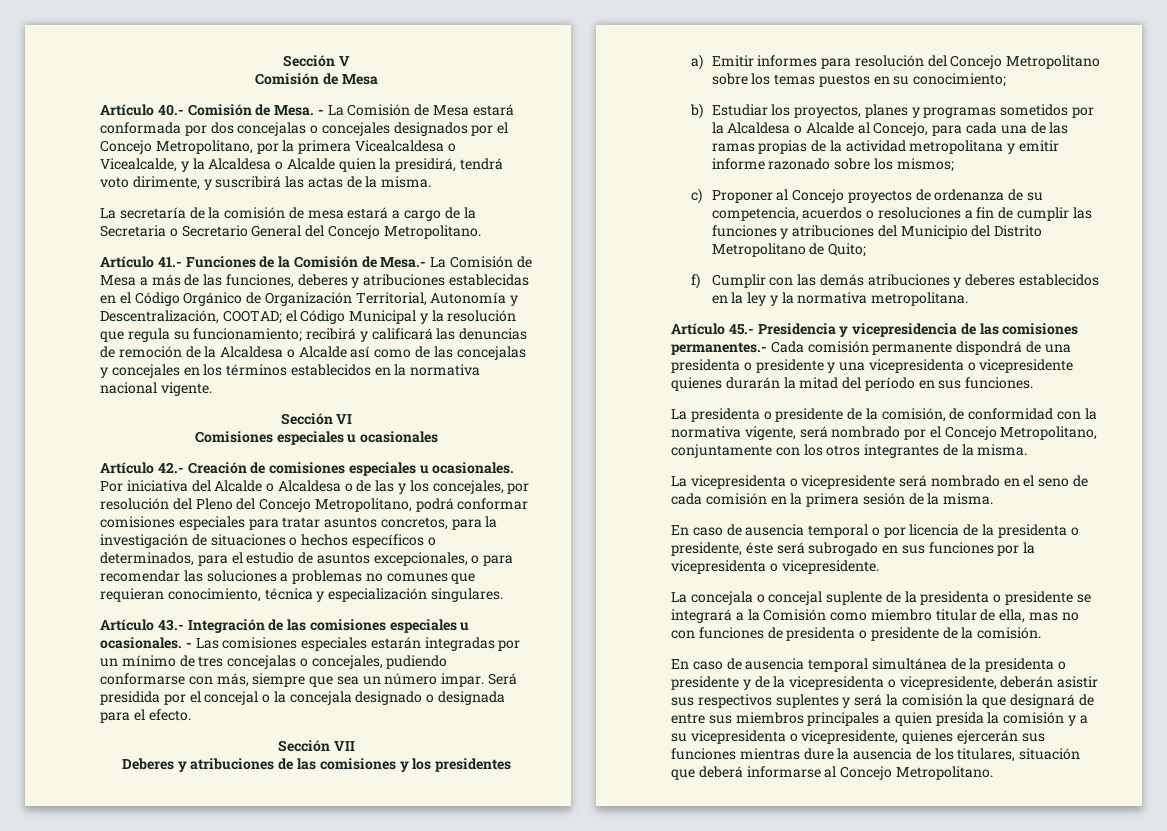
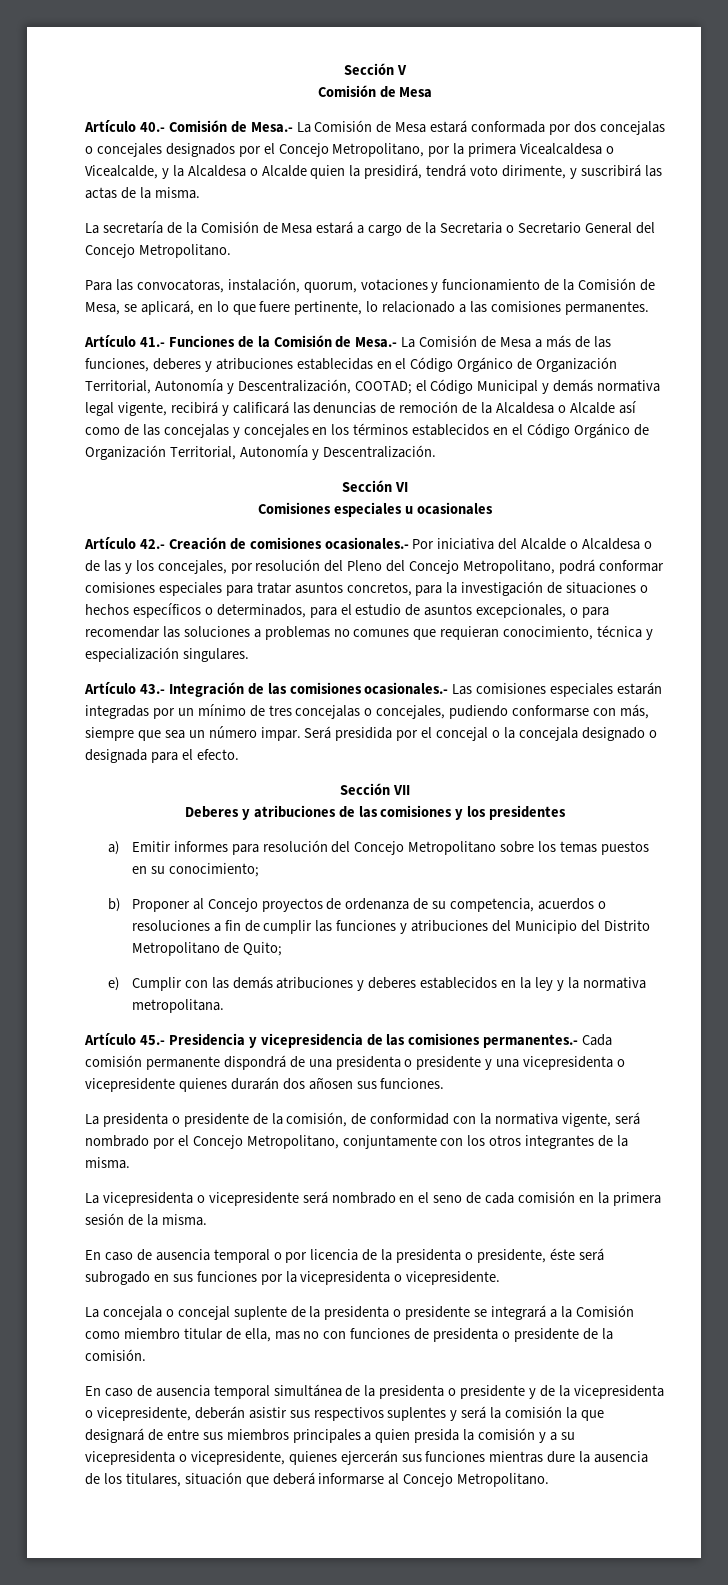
[274,105,324,116] Mesa. - -> [250,122,293,133] Mesa.-
[224,207,344,219] comisión de mesa -> [200,221,313,234] Comisión de Mesa
(481, 232) none -> [85,278,656,293] [85,300,649,315] // Para las convocatoras, instalación, quorum, votaciones y funcionamiento de la Comisión de Mesa, se aplicará, en lo que fuere pertinente, lo relacionado a las comisiones permanentes.
[431,310,517,322] [100,328,303,342] la resolución que regula su funcionamiento; -> [553,379,661,392] [85,402,167,416] demás normativa legal vigente,
[394,364,481,376] [100,382,212,396] la normativa nacional vigente. -> [512,423,649,438] [85,445,436,460] el Código Orgánico de Organización Territorial, Autonomía y Descentralización.
[348,462,515,476] especiales u ocasionales. -> [324,537,409,550] ocasionales.-
[389,619,470,633] [100,637,192,649] especiales u ocasionales. - -> [364,682,449,695] ocasionales.-
[711,104,1095,118] [711,122,1069,136] [711,140,1060,154] [711,158,954,172] [691,188,703,204] Estudiar los proyectos, planes y programas sometidos por la Alcaldesa o Alcalde al Concejo, para cada una de las ramas propias de la actividad metropolitana y emitir informe razonado sobre los mismos; // c) -> (121, 905) none
[691,273,701,289] f) -> [108,977,120,991] e)
[783,377,935,391] la mitad del período en -> [282,1077,353,1090] dos añosen

